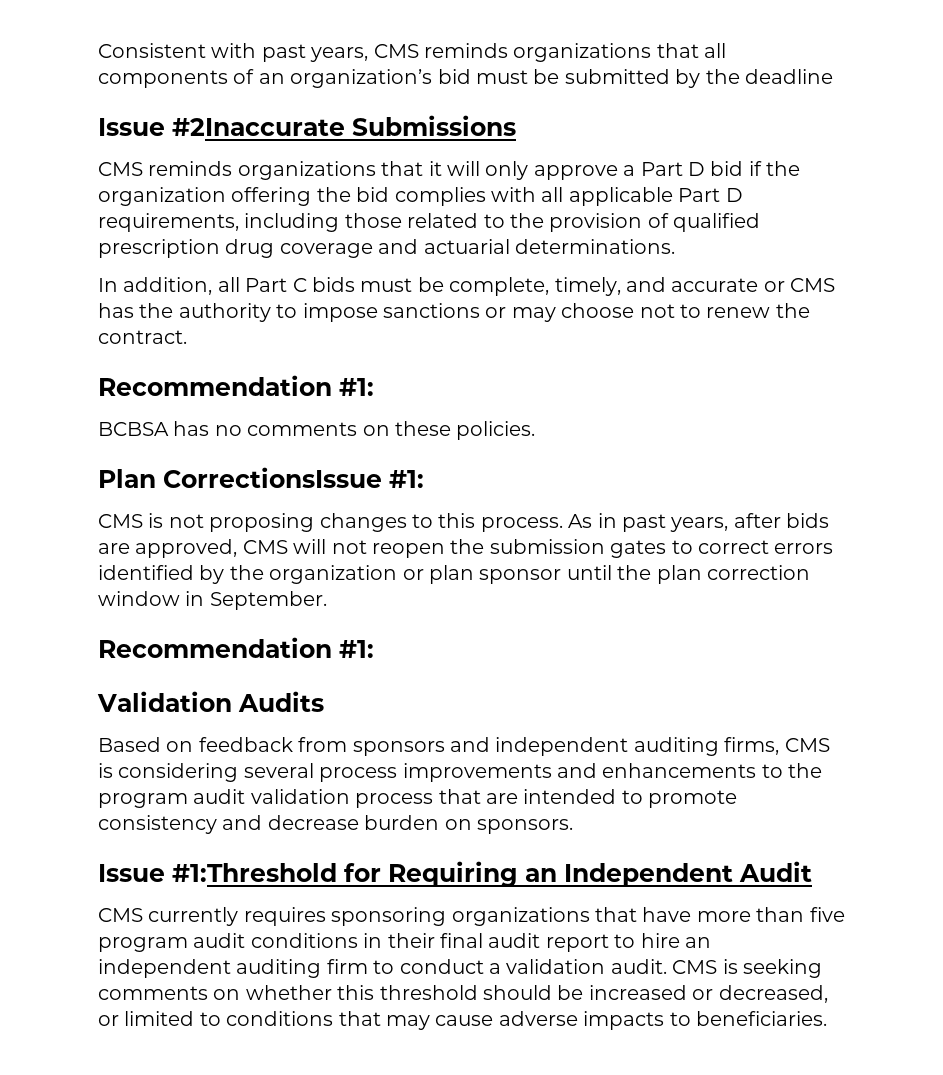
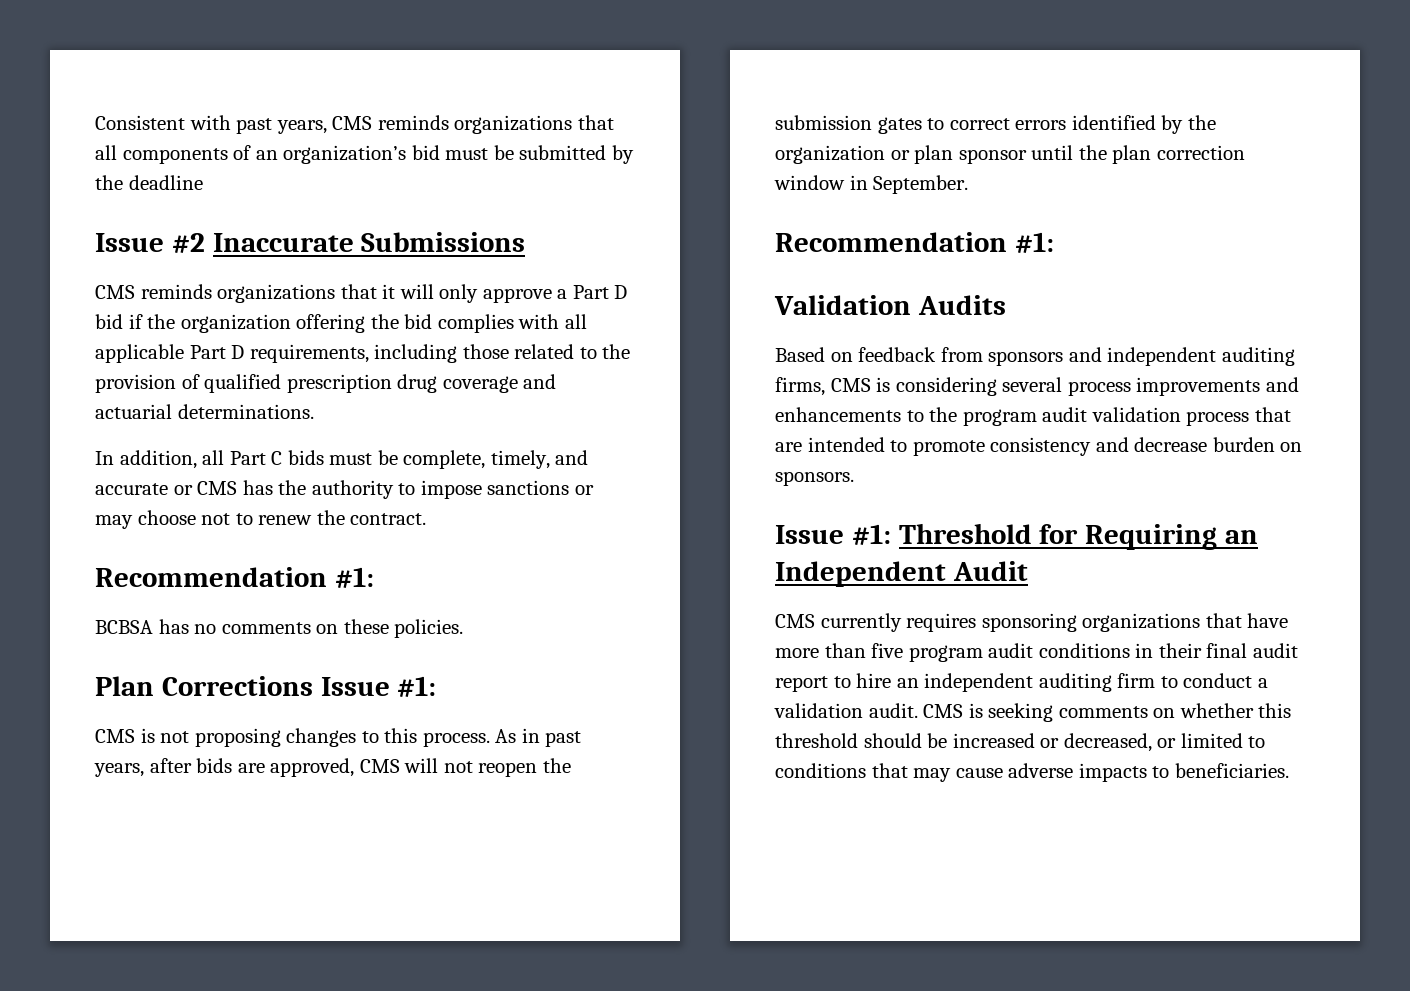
[172,118,345,136] #2Inaccurate -> [171,233,354,253] #2 Inaccurate
[163,467,382,488] CorrectionsIssue -> [161,676,390,696] Corrections Issue
[172,863,337,882] #1:Threshold -> [851,523,1032,545] #1: Threshold

